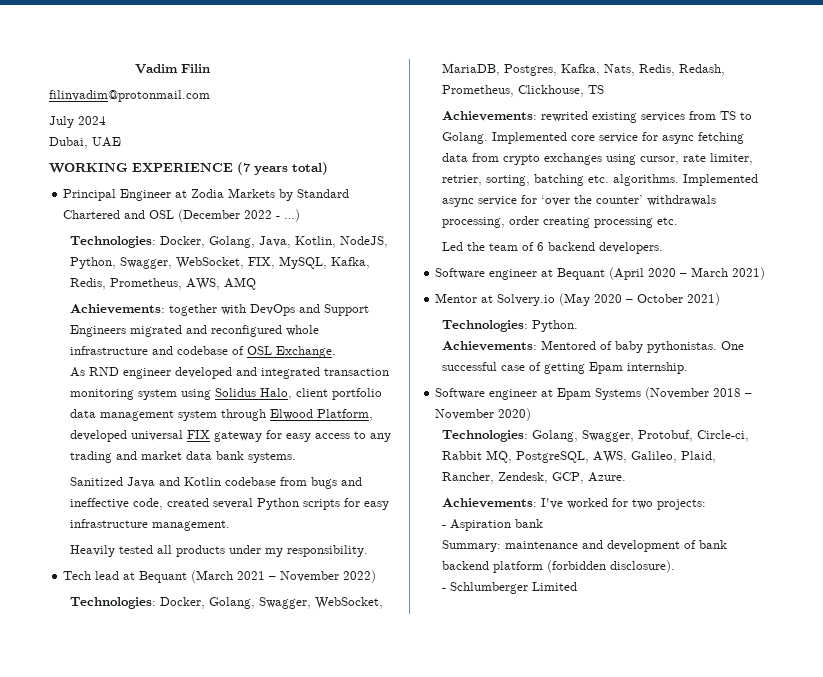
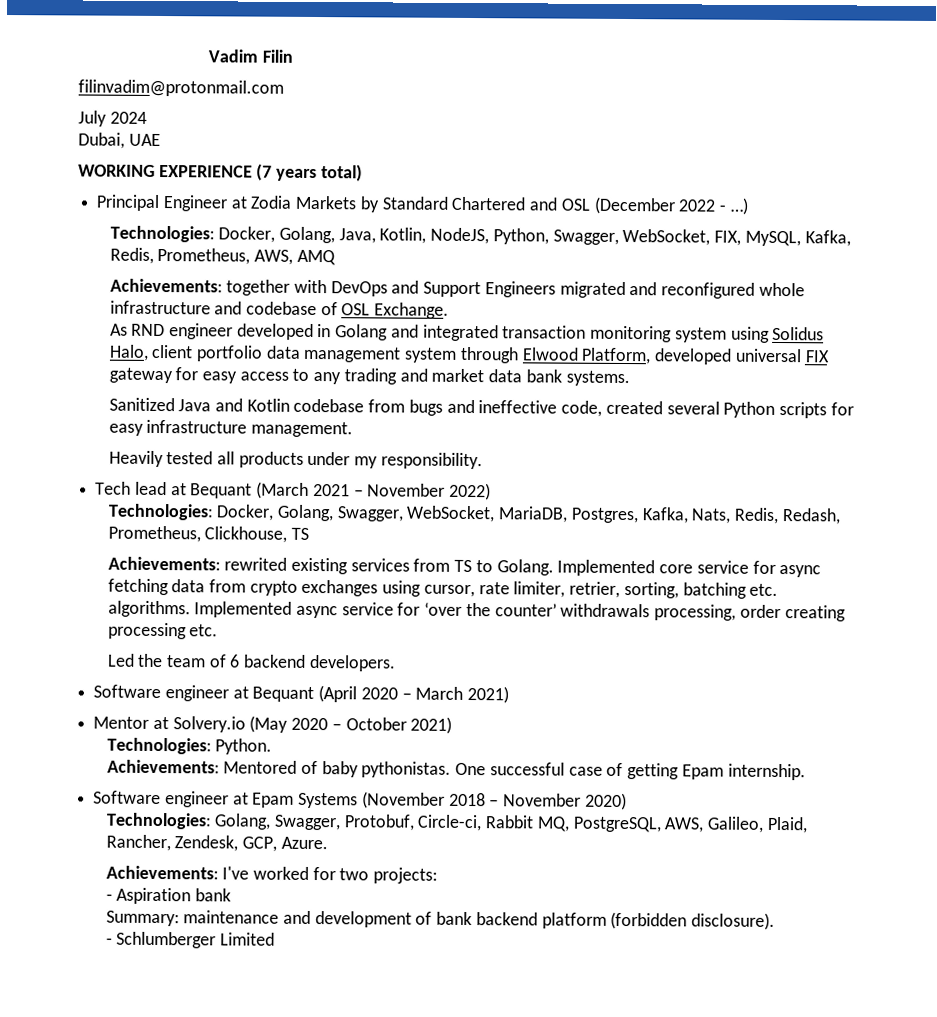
(233, 373) none -> [317,324,389,341] in Golang

